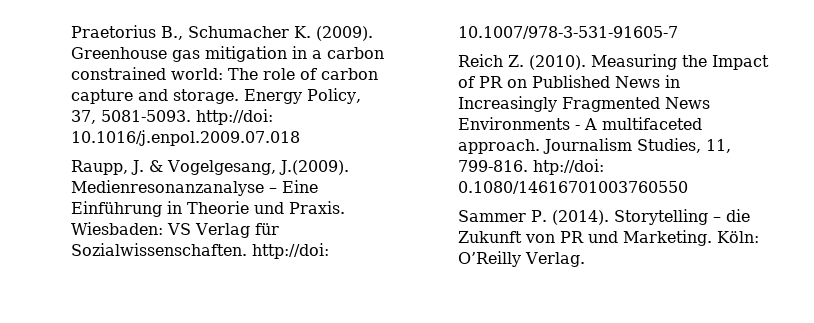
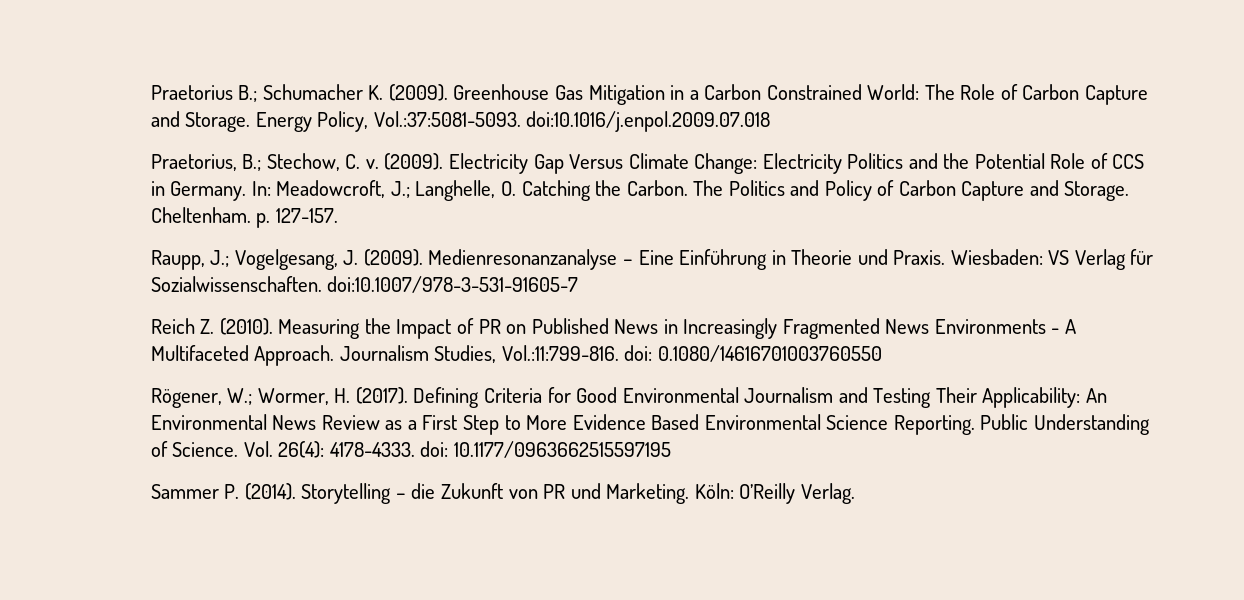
[161,26,184,40] B., -> [238,85,258,102] B.;
[172,46,385,62] [71,67,379,80] [71,88,362,104] [71,109,274,125] [71,130,301,146] [71,160,350,175] gas mitigation in a carbon constrained world: The role of carbon capture and storage. Energy Policy, 37, 5081-5093. http://doi: 10.1016/j.enpol.2009.07.018 // Raupp, J. & Vogelgesang, J.(2009). -> [555,84,1148,105] [150,111,771,132] [150,153,1145,174] [150,180,1130,201] [150,207,338,228] [150,249,423,270] Gas Mitigation in a Carbon Constrained World: The Role of Carbon Capture and Storage. Energy Policy, Vol.:37:5081-5093. doi:10.1016/j.enpol.2009.07.018 // Praetorius, B.; Stechow, C. v. (2009). Electricity Gap Versus Climate Change: Electricity Politics and the Potential Role of CCS in Germany. In: Meadowcroft, J.; Langhelle, O. Catching the Carbon. The Politics and Policy of Carbon Capture and Storage. Cheltenham. p. 127-157. // Raupp, J.; Vogelgesang, J. (2009).
[252,243,330,259] [458,26,679,39] http://doi: 10.1007/978-3-531-91605-7 -> [327,276,579,293] doi:10.1007/978-3-531-91605-7
[602,117,703,130] [458,138,732,154] [458,159,605,175] [458,181,689,194] multifaceted approach. Journalism Studies, 11, 799-816. htp://doi: 0.1080/14616701003760550 -> [150,345,882,366] [150,387,1107,408] [150,414,1150,435] [150,441,671,458] Multifaceted Approach. Journalism Studies, Vol.:11:799-816. doi: 0.1080/14616701003760550 // Rögener, W.; Wormer, H. (2017). Defining Criteria for Good Environmental Journalism and Testing Their Applicability: An Environmental News Review as a First Step to More Evidence Based Environmental Science Reporting. Public Understanding of Science. Vol. 26(4): 4178-4333. doi: 10.1177/0963662515597195

